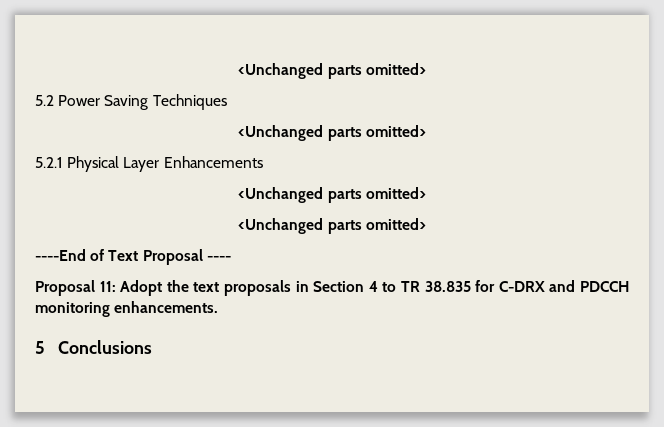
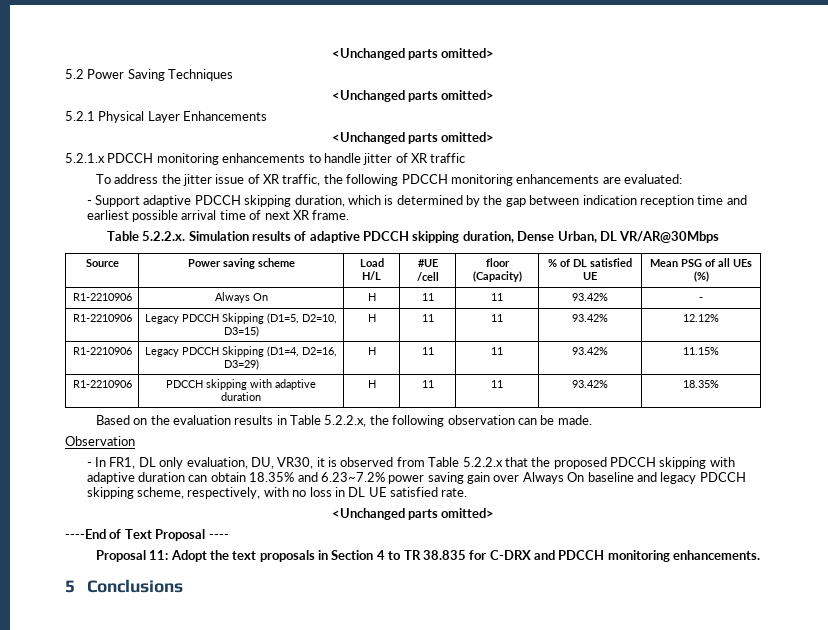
(426, 193) none -> [65,153,466,165] [95,174,682,186] [86,195,747,207] [86,210,350,222] [106,231,720,243] [85,259,119,267] [187,258,295,269] [359,258,384,267] [362,271,381,280] [417,259,438,267] [416,272,439,281] [485,258,510,267] [472,271,522,282] [548,258,632,267] [583,272,597,280] [650,258,752,267] [693,271,709,282] [72,293,132,301] [214,292,268,303] [367,293,376,301] [421,293,434,301] [491,293,503,301] [572,293,608,301] [699,297,703,301] [72,314,132,322] [145,313,337,324] [223,326,259,337] [367,314,376,322] [421,314,434,322] [491,314,503,322] [572,314,608,322] [683,314,719,322] [72,347,132,355] [145,346,337,357] [223,359,259,370] [367,347,376,355] [421,347,434,355] [491,347,503,355] [572,347,608,355] [683,347,719,355] [72,380,132,388] [166,379,316,390] [221,392,261,401] [367,380,376,388] [421,380,434,388] [491,380,503,388] [572,380,608,388] [683,380,719,388] [95,415,592,427] [65,436,135,446] [86,457,735,469] [86,472,746,484] [86,487,468,499] // 5.2.1.x PDCCH monitoring enhancements to handle jitter of XR traffic // To address the jitter issue of XR traffic, the following PDCCH monitoring enhancements are evaluated: // - Support adaptive PDCCH skipping duration, which is determined by the gap between indication reception time and earliest possible arrival time of next XR frame. // Table 5.2.2.x. Simulation results of adaptive PDCCH skipping duration, Dense Urban, DL VR/AR@30Mbps // Source | Power saving scheme | Load H/L | #UE /cell | floor (Capacity) | % of DL satisfied UE | Mean PSG of all UEs (%) // R1-2210906 | Always On | H | 11 | 11 | 93.42% | - // R1-2210906 | Legacy PDCCH Skipping (D1=5, D2=10, D3=15) | H | 11 | 11 | 93.42% | 12.12% // R1-2210906 | Legacy PDCCH Skipping (D1=4, D2=16, D3=29) | H | 11 | 11 | 93.42% | 11.15% // R1-2210906 | PDCCH skipping with adaptive duration | H | 11 | 11 | 93.42% | 18.35% // Based on the evaluation results in Table 5.2.2.x, the following observation can be made. // Observation // - In FR1, DL only evaluation, DU, VR30, it is observed from Table 5.2.2.x that the proposed PDCCH skipping with adaptive duration can obtain 18.35% and 6.23~7.2% power saving gain over Always On baseline and legacy PDCCH skipping scheme, respectively, with no loss in DL UE satisfied rate.

